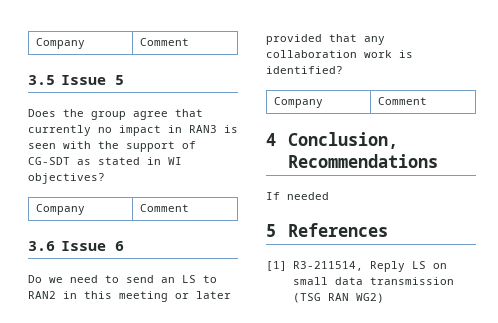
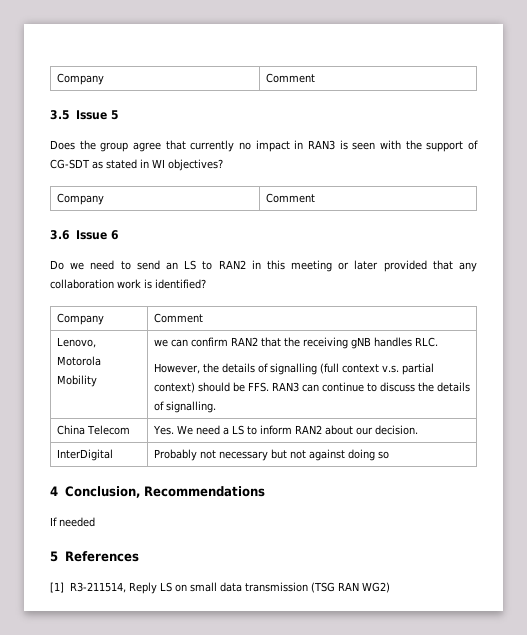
(428, 101) none -> [56,337,96,348] [56,356,101,366] [56,375,97,387] [153,337,438,349] [153,363,434,375] [153,382,470,393] [153,401,216,413] [56,425,130,435] [152,425,418,435] [56,449,113,461] [153,449,389,461] // Lenovo, Motorola Mobility | we can confirm RAN2 that the receiving gNB handles RLC. // However, the details of signalling (full context v.s. partial context) should be FFS. RAN3 can continue to discuss the details of signalling. // China Telecom | Yes. We need a LS to inform RAN2 about our decision. // InterDigital | Probably not necessary but not against doing so

